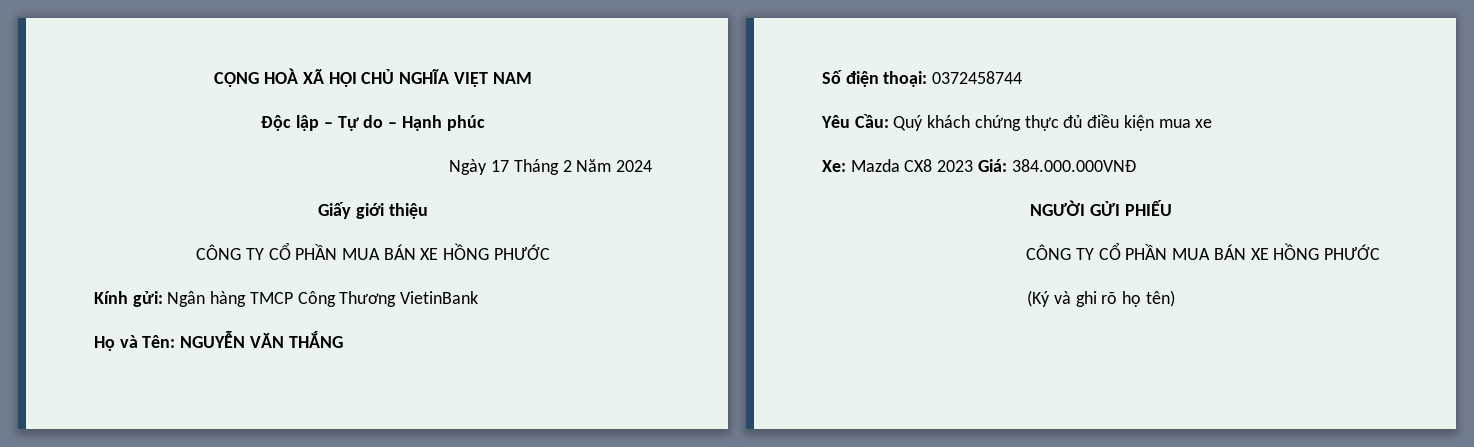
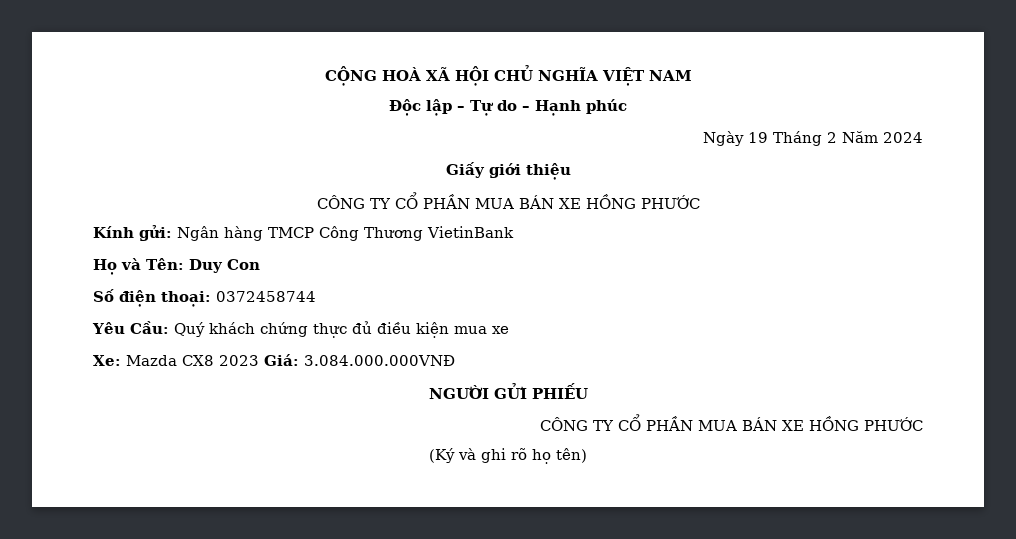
[491,160,510,172] 17 -> [748,132,768,143] 19
[180,331,343,348] NGUYỄN VĂN THẮNG -> [188,259,260,273] Duy Con
[1011,159,1136,172] 384.000.000VNĐ -> [304,355,455,366] 3.084.000.000VNĐ

